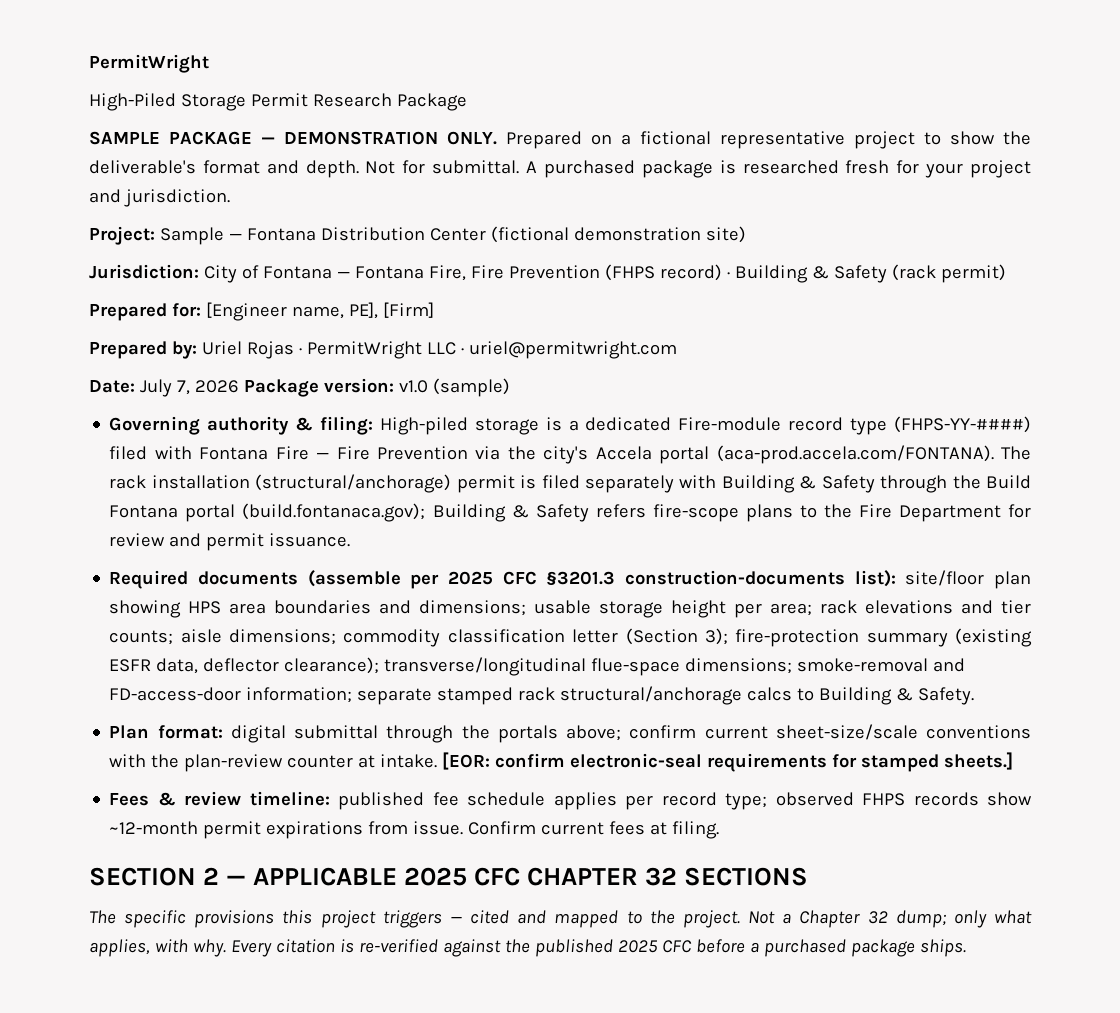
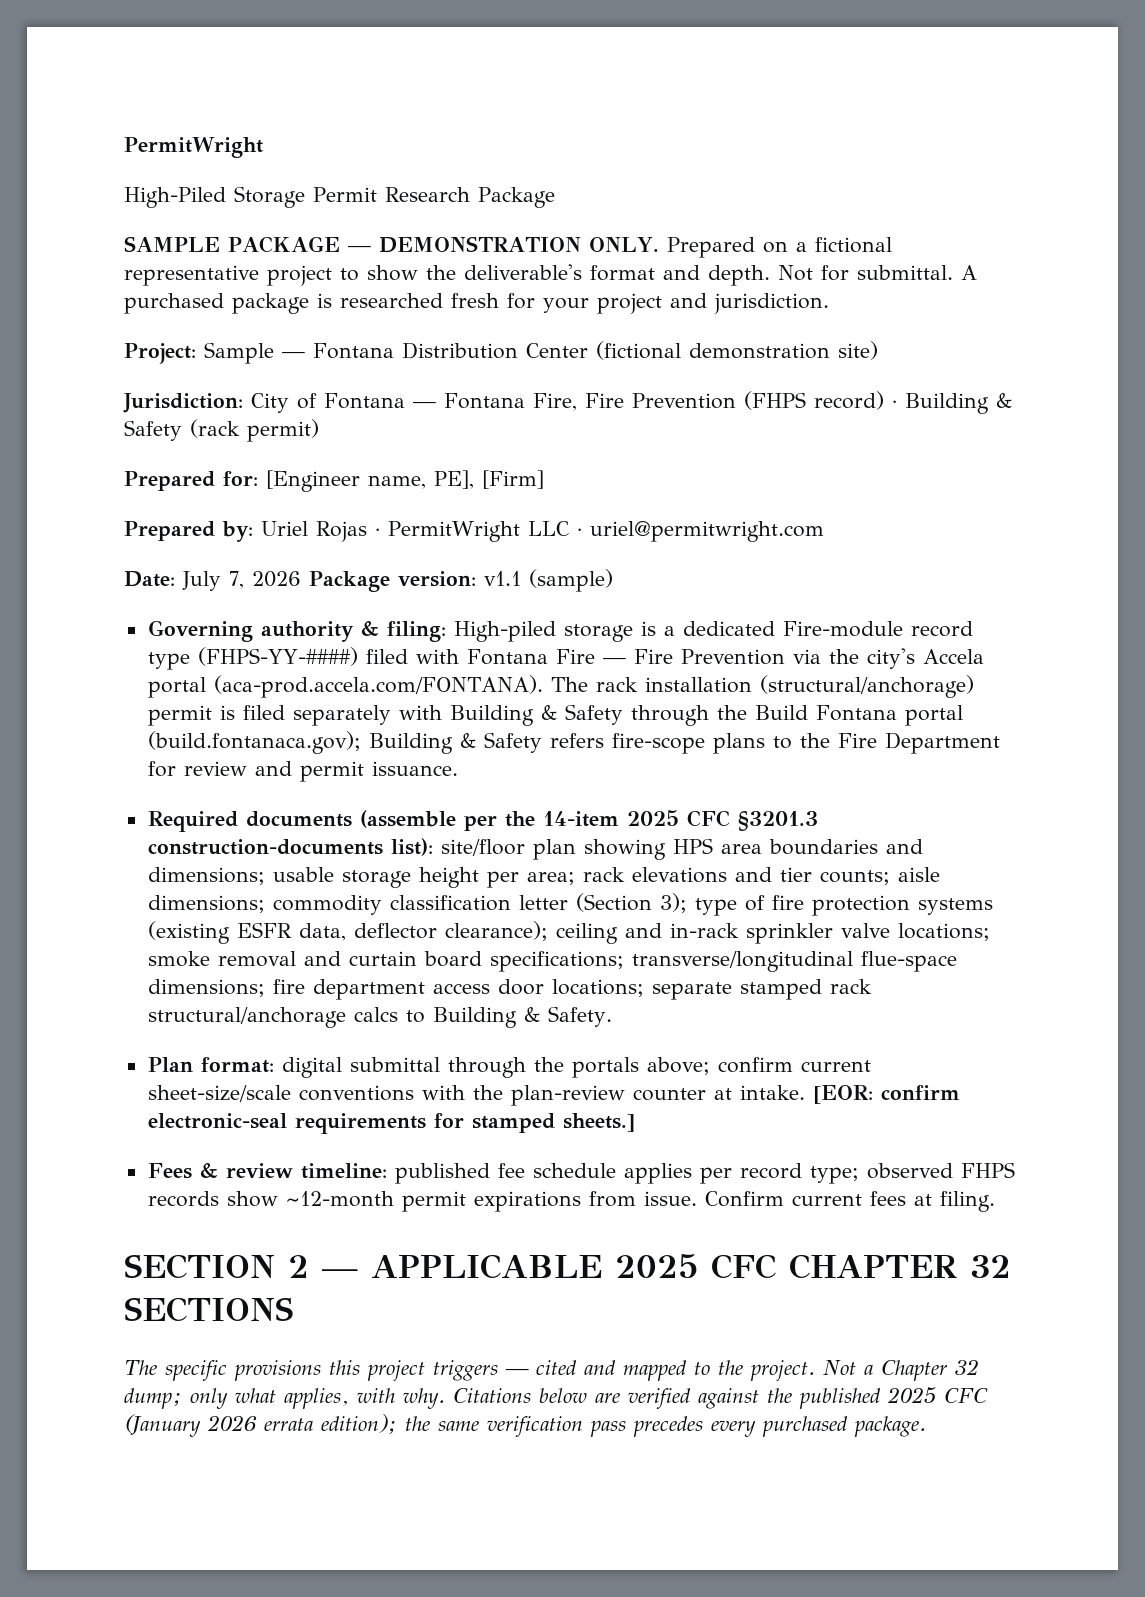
[398,380,428,393] v1.0 -> [483,571,521,586] v1.1
(440, 581) none -> [504,811,619,827] the 14-item
[735,629,948,647] fire-protection summary -> [694,895,993,916] type of fire protection systems
[384,657,966,676] [109,687,353,703] transverse/longitudinal flue-space dimensions; smoke-removal and FD-access-door information; -> [555,923,990,944] [147,951,957,972] [147,979,644,1000] ceiling and in-rack sprinkler valve locations; smoke removal and curtain board specifications; transverse/longitudinal flue-space dimensions; fire department access door locations;
[230,939,438,957] Every citation is re-verified -> [452,1388,691,1409] Citations below are verified
[695,939,966,957] before a purchased package ships. -> [124,1414,927,1437] (January 2026 errata edition); the same verification pass precedes every purchased package.

